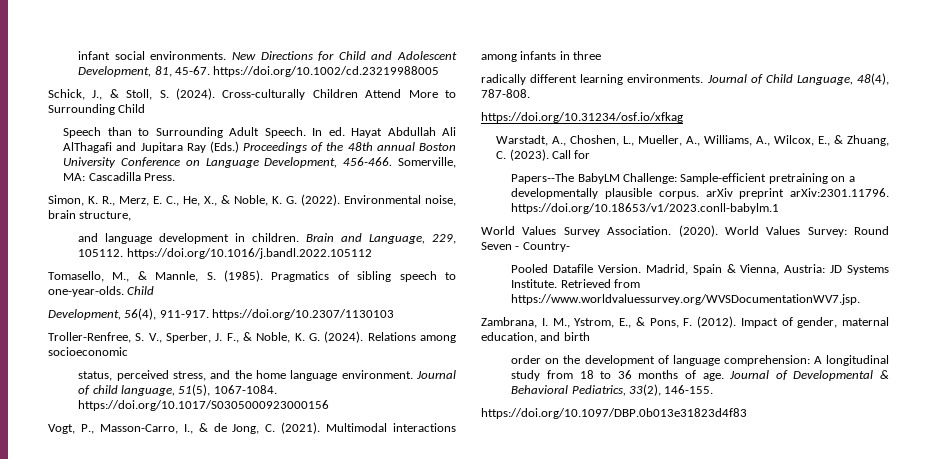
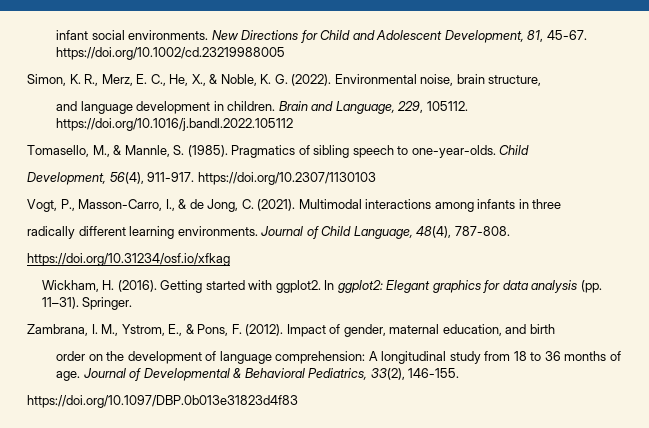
[48,88,456,100] [48,104,146,115] [63,127,456,138] [63,141,457,153] [63,157,456,168] [63,172,175,181] // Schick, J., & Stoll, S. (2024). Cross-culturally Children Attend More to Surrounding Child // Speech than to Surrounding Adult Speech. In ed. Hayat Abdullah Ali AlThagafi and Jupitara Ray (Eds.) Proceedings of the 48th annual Boston University Conference on Language Development, 456-466. Somerville, MA: Cascadilla Press. -> (286, 53) none
[48,331,456,343] [48,347,128,356] [78,370,456,381] [78,384,277,396] [78,400,330,411] // Troller-Renfree, S. V., Sperber, J. F., & Noble, K. G. (2024). Relations among socioeconomic // status, perceived stress, and the home language environment. Journal of child language, 51(5), 1067-1084. https://doi.org/10.1017/S0305000923000156 -> (376, 178) none
[496,135,890,146] [496,149,591,161] [511,173,855,184] [511,188,889,199] [511,203,780,214] [481,225,889,237] [481,242,570,252] [511,264,889,275] [511,279,641,288] [511,294,861,305] Warstadt, A., Choshen, L., Mueller, A., Williams, A., Wilcox, E., & Zhuang, C. (2023). Call for // Papers--The BabyLM Challenge: Sample-efficient pretraining on a developmentally plausible corpus. arXiv preprint arXiv:2301.11796. https://doi.org/10.18653/v1/2023.conll-babylm.1 // World Values Survey Association. (2020). World Values Survey: Round Seven - Country- // Pooled Datafile Version. Madrid, Spain & Vienna, Austria: JD Systems Institute. Retrieved from https://www.worldvaluessurvey.org/WVSDocumentationWV7.jsp. -> [41,280,602,293] [41,297,133,310] Wickham, H. (2016). Getting started with ggplot2. In ggplot2: Elegant graphics for data analysis (pp. 11–31). Springer.

